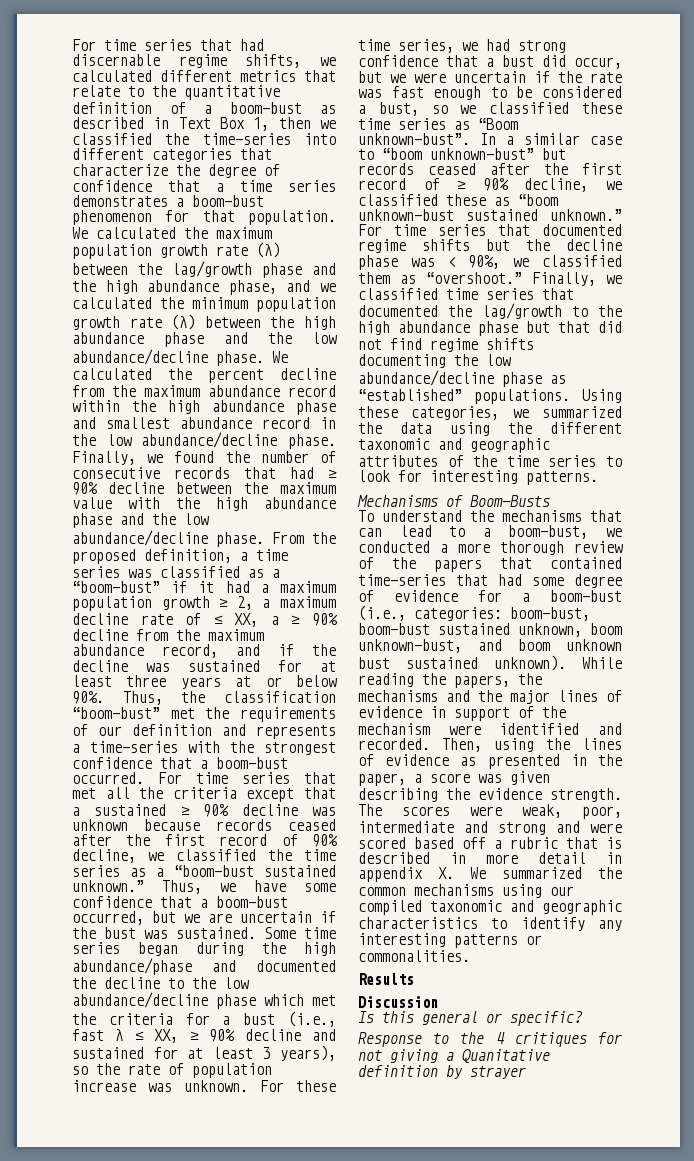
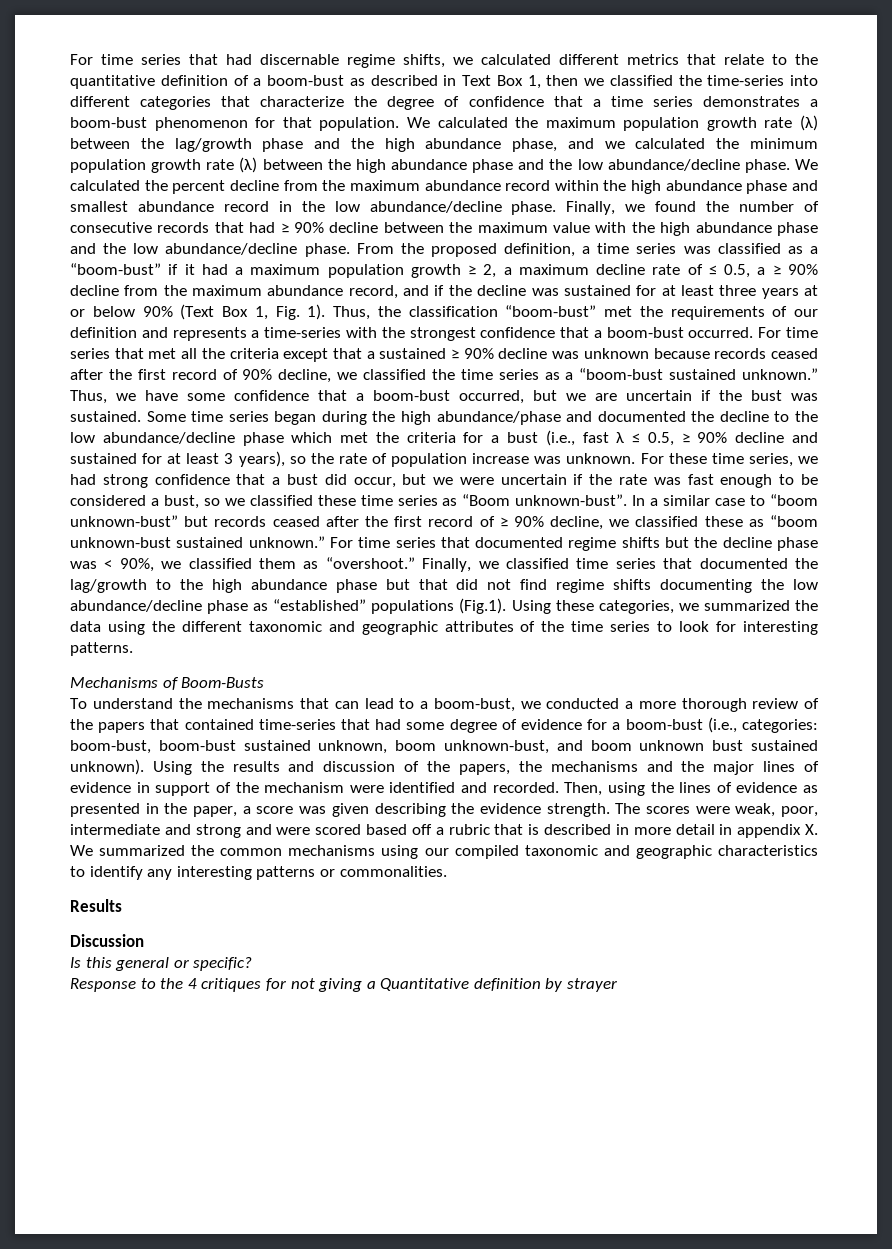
[234,613,259,627] XX, -> [724,264,751,278] 0.5,
[72,691,104,704] 90%. -> [142,304,326,320] 90% (Text Box 1, Fig. 1).
[154,1029,179,1043] XX, -> [647,432,674,446] 0.5,
[474,389,570,404] populations. -> [371,598,507,614] populations (Fig.1).
[582,657,622,669] [358,673,414,687] While reading -> [152,761,420,775] Using the results and discussion of
[462,1049,550,1063] Quanitative -> [380,978,470,991] Quantitative

